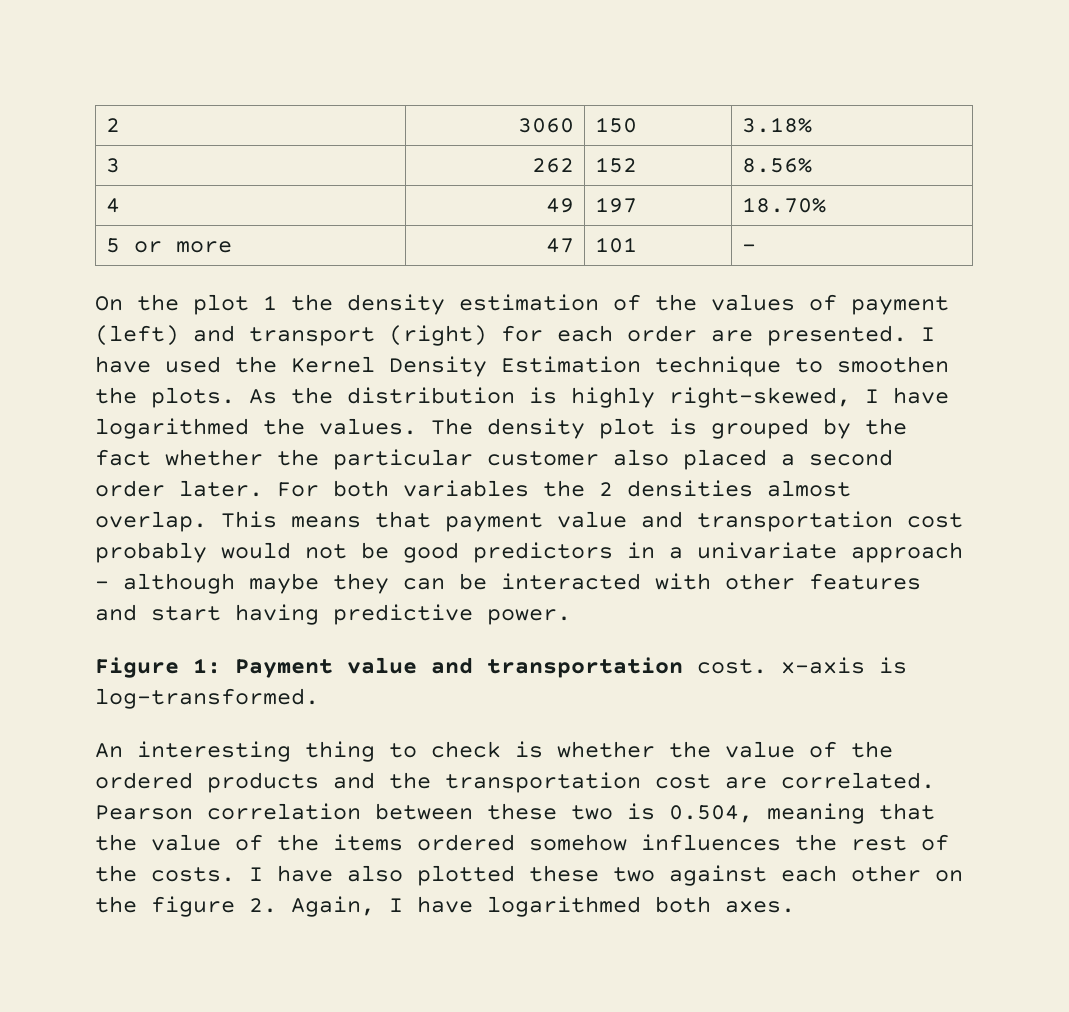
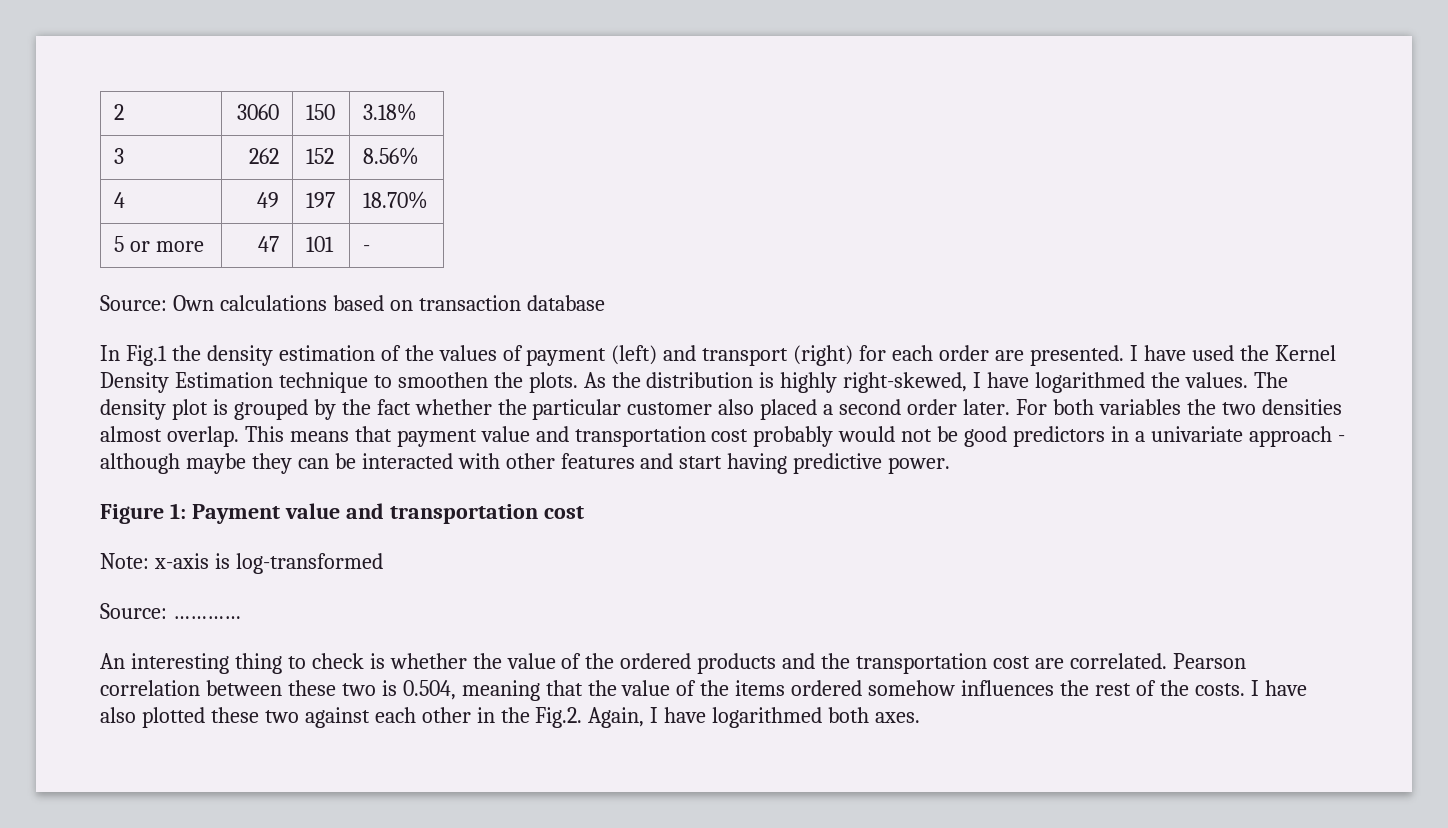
[95,294,277,315] On the plot 1 -> [100,295,605,311] [100,345,167,366] Source: Own calculations based on transaction database // In Fig.1
[599,482,613,496] 2 -> [1221,402,1256,415] two
[697,657,907,674] [95,688,319,709] cost. x-axis is log-transformed. -> [543,506,584,519] [100,553,383,574] [100,603,241,619] cost // Note: x-axis is log-transformed // Source: …………
[935,870,963,882] [95,896,277,917] on the figure 2. -> [476,707,583,728] in the Fig.2.

